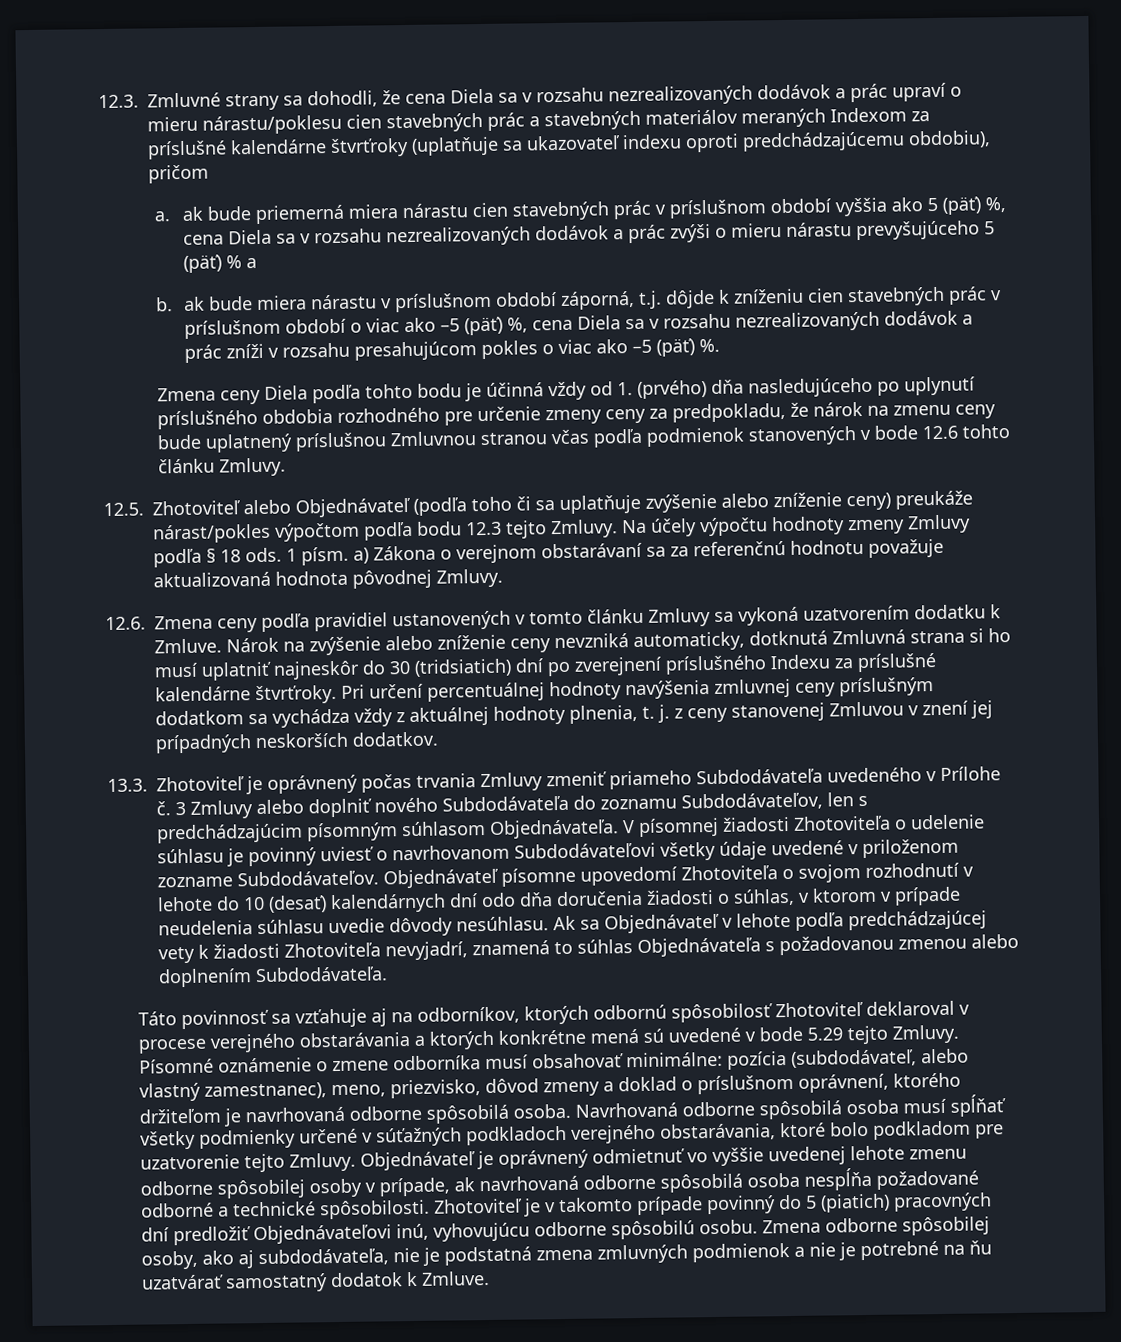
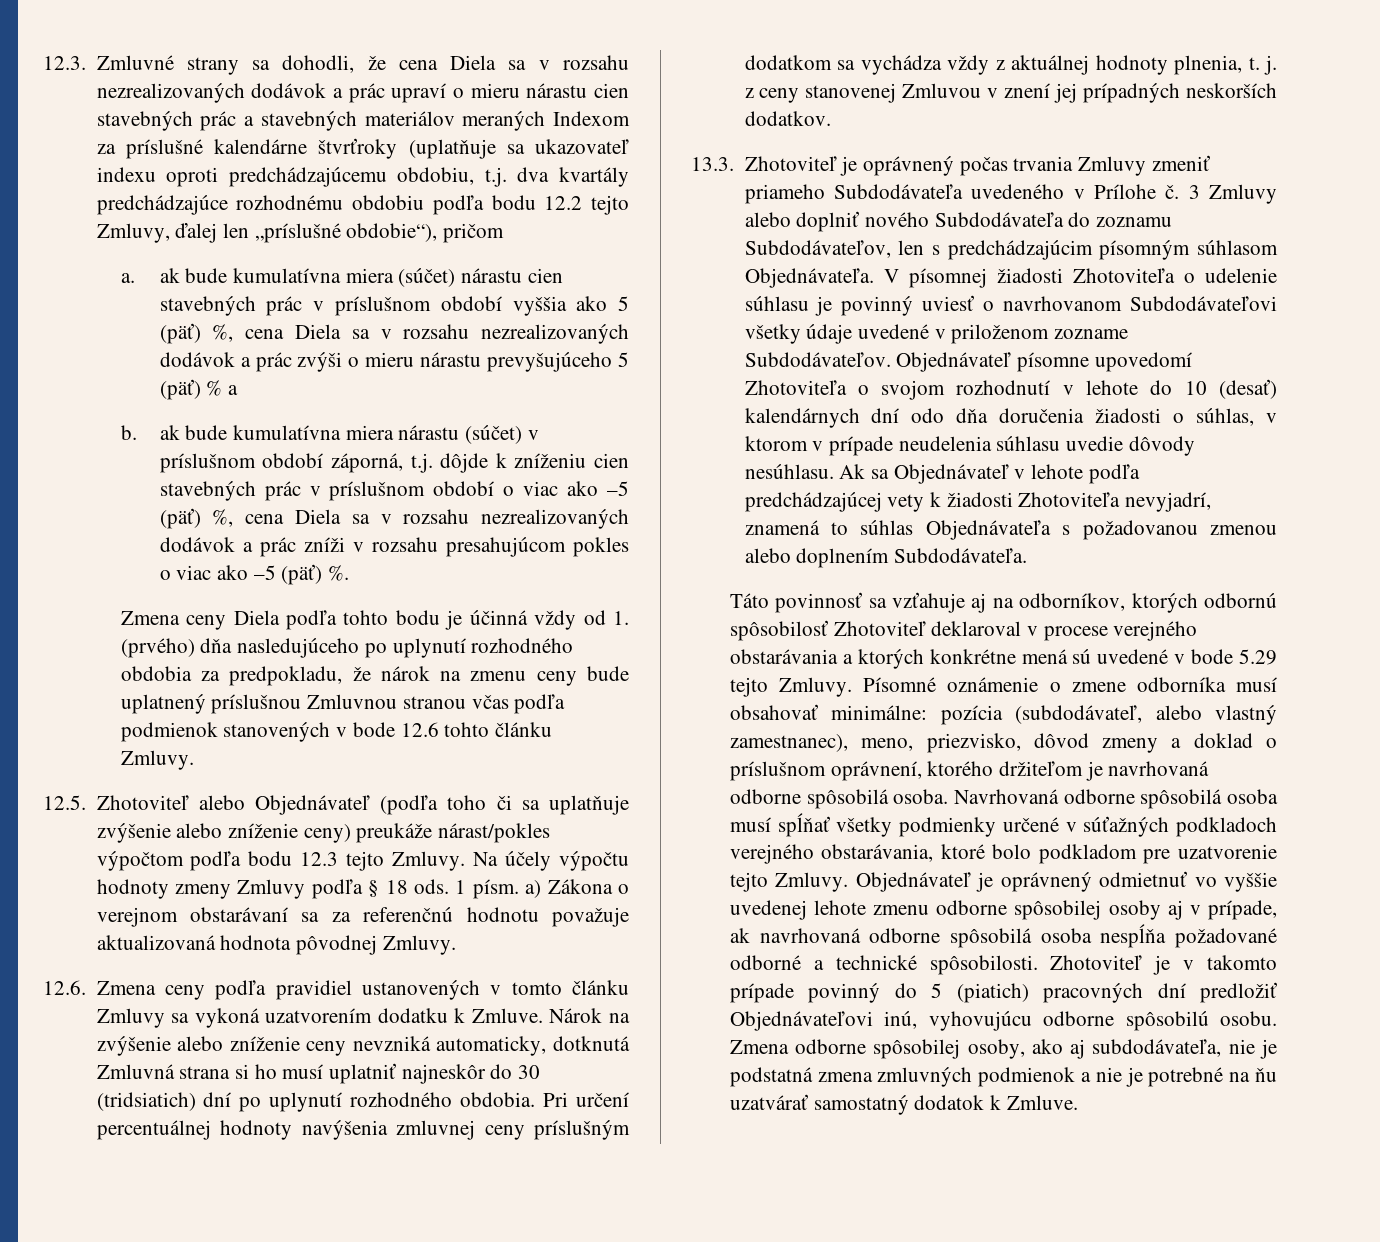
[202,114,342,135] nárastu/poklesu -> [526,83,588,98] nárastu
[908,130,991,149] obdobiu), -> [397,167,629,187] [96,195,629,215] [96,222,438,243] obdobiu, t.j. dva kvartály predchádzajúce rozhodnému obdobiu podľa bodu 12.2 tejto Zmluvy, ďalej len „príslušné obdobie“),
[254,204,398,225] priemerná miera -> [233,268,456,287] kumulatívna miera (súčet)
[255,294,377,311] miera nárastu -> [233,425,523,444] kumulatívna miera nárastu (súčet)
[157,406,647,430] príslušného obdobia rozhodného pre určenie zmeny ceny -> [471,638,574,653] [120,666,192,681] rozhodného obdobia
[574,653,937,676] [155,684,337,705] zverejnení príslušného Indexu za príslušné kalendárne štvrťroky. -> [269,1092,536,1112] uplynutí rozhodného obdobia.
(362, 1188) none -> [1167,900,1183,920] aj

